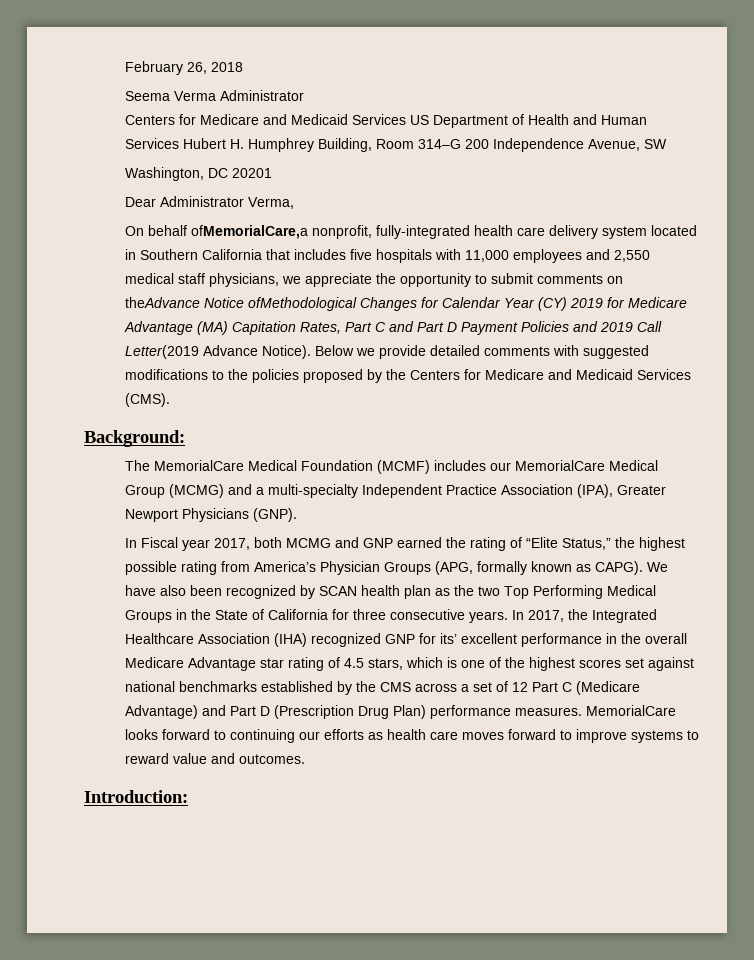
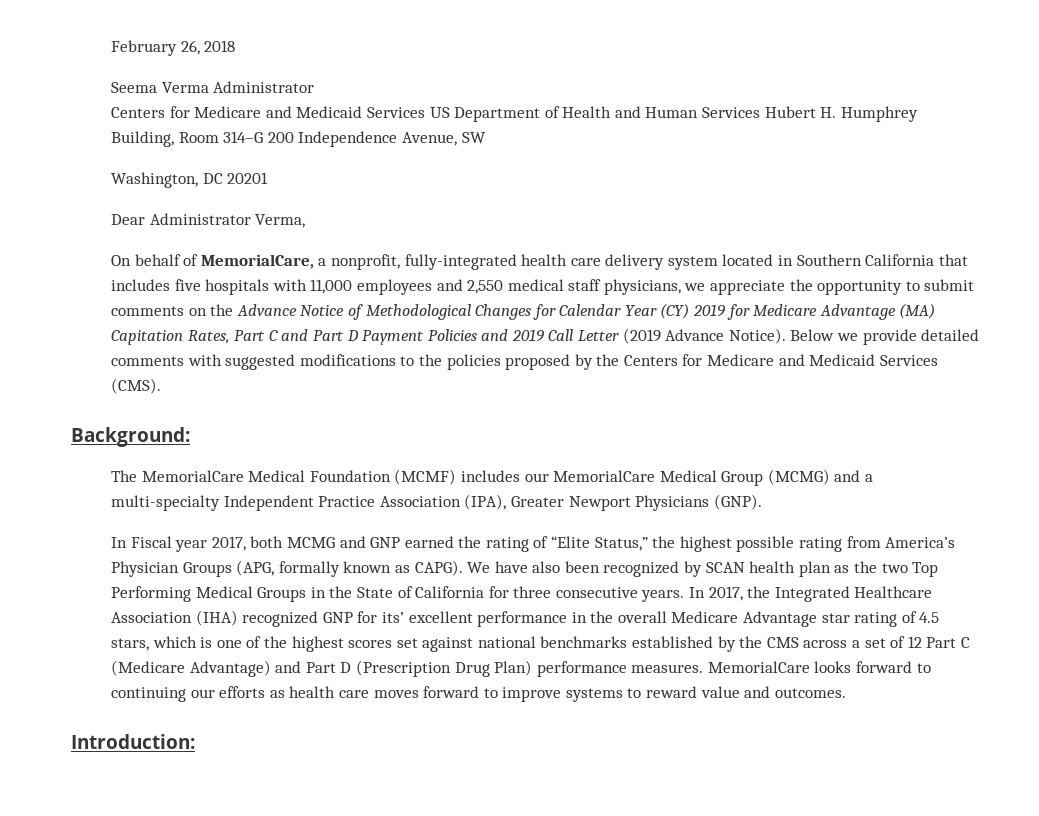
[191,225,309,239] ofMemorialCare,a -> [183,254,327,269] of MemorialCare, a
[125,297,358,311] theAdvance Notice ofMethodological -> [210,304,471,320] the Advance Notice of Methodological
[125,345,200,359] Letter(2019 -> [578,328,661,344] Letter (2019

